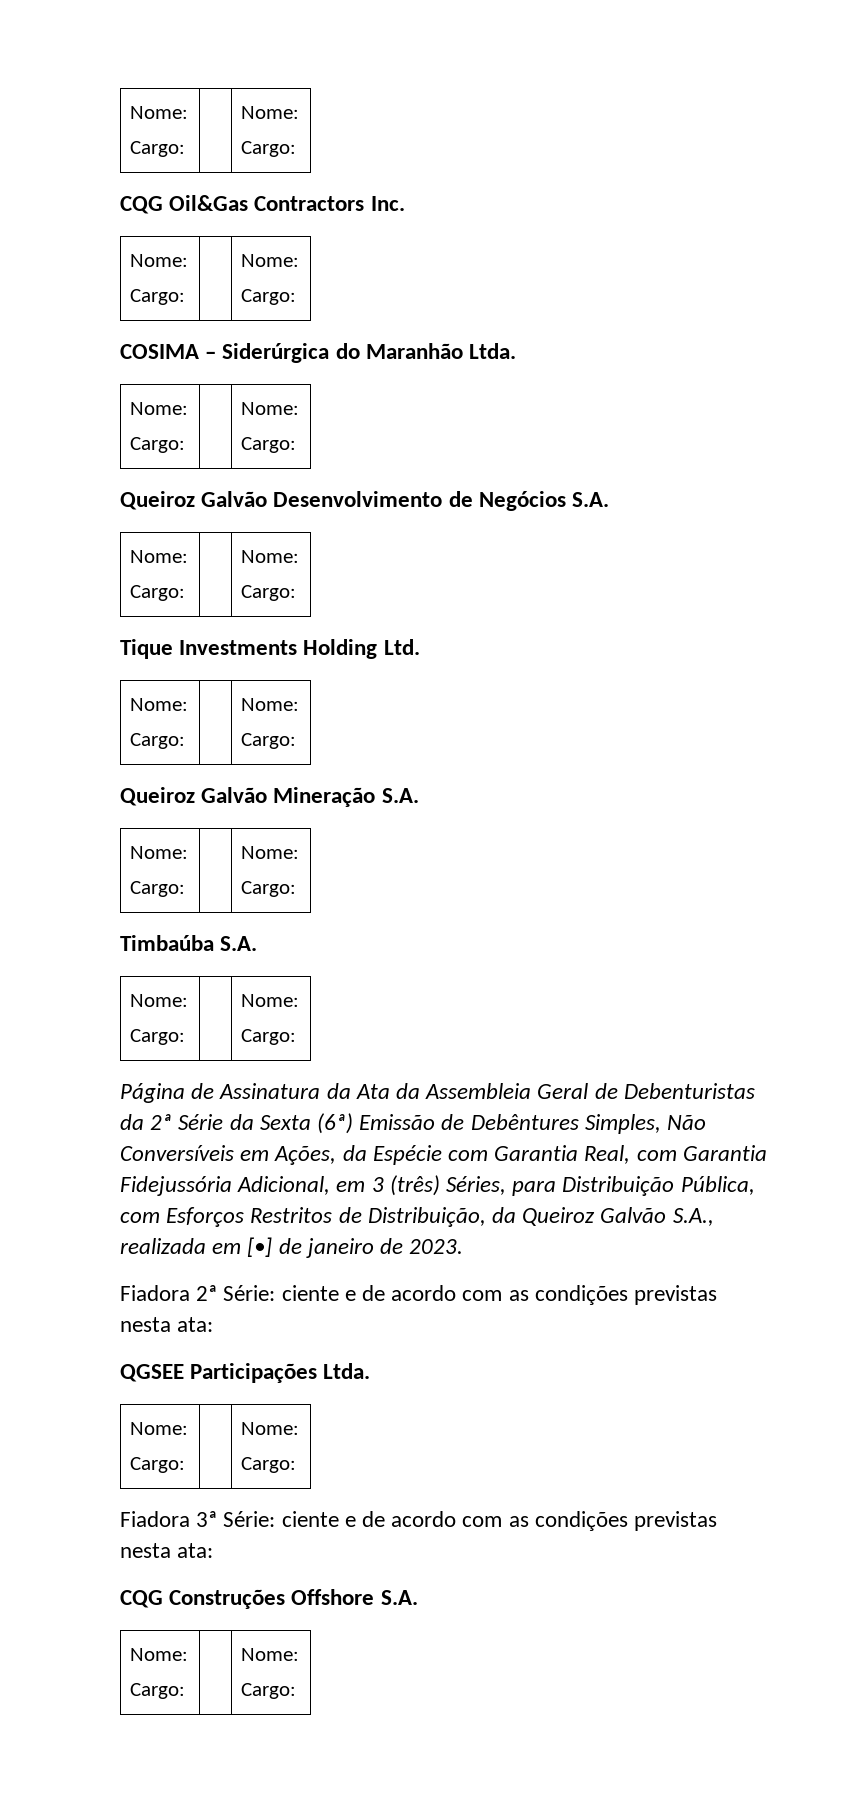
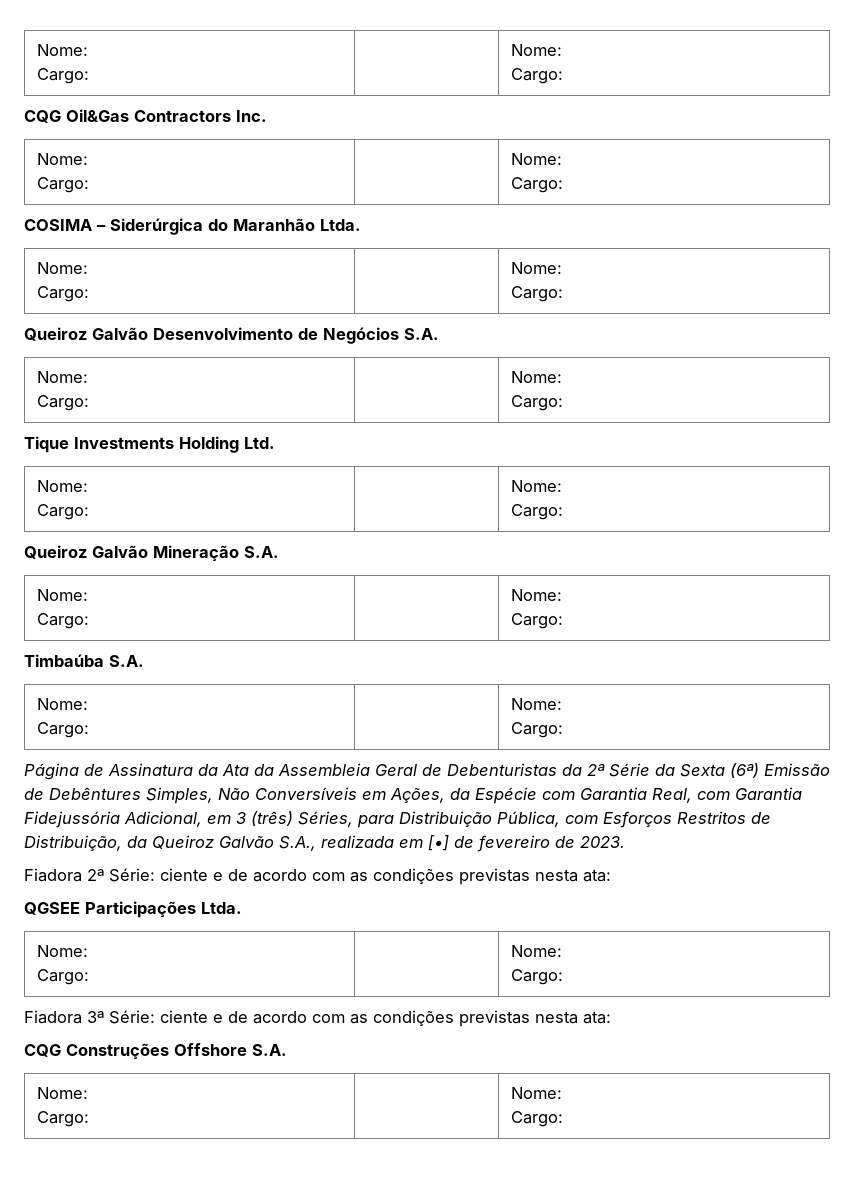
[305,1238,374,1258] janeiro -> [477,835,550,852] fevereiro

